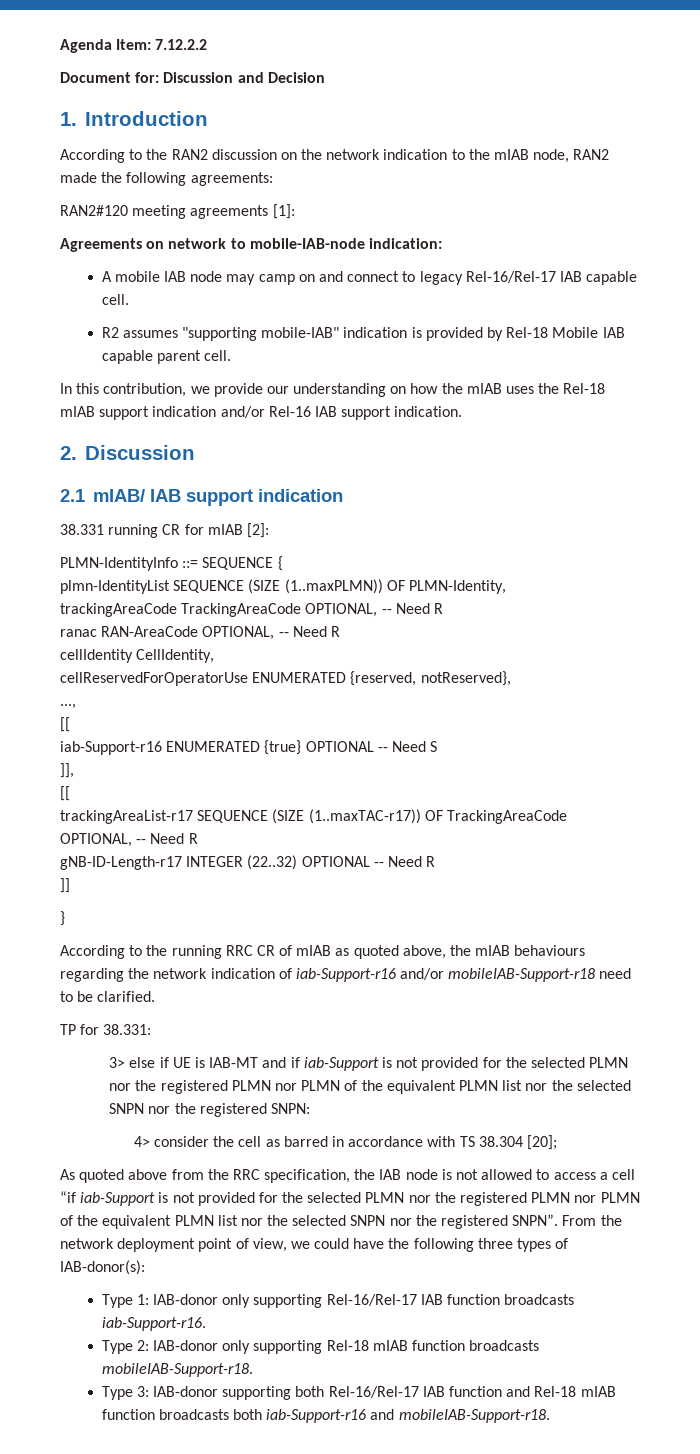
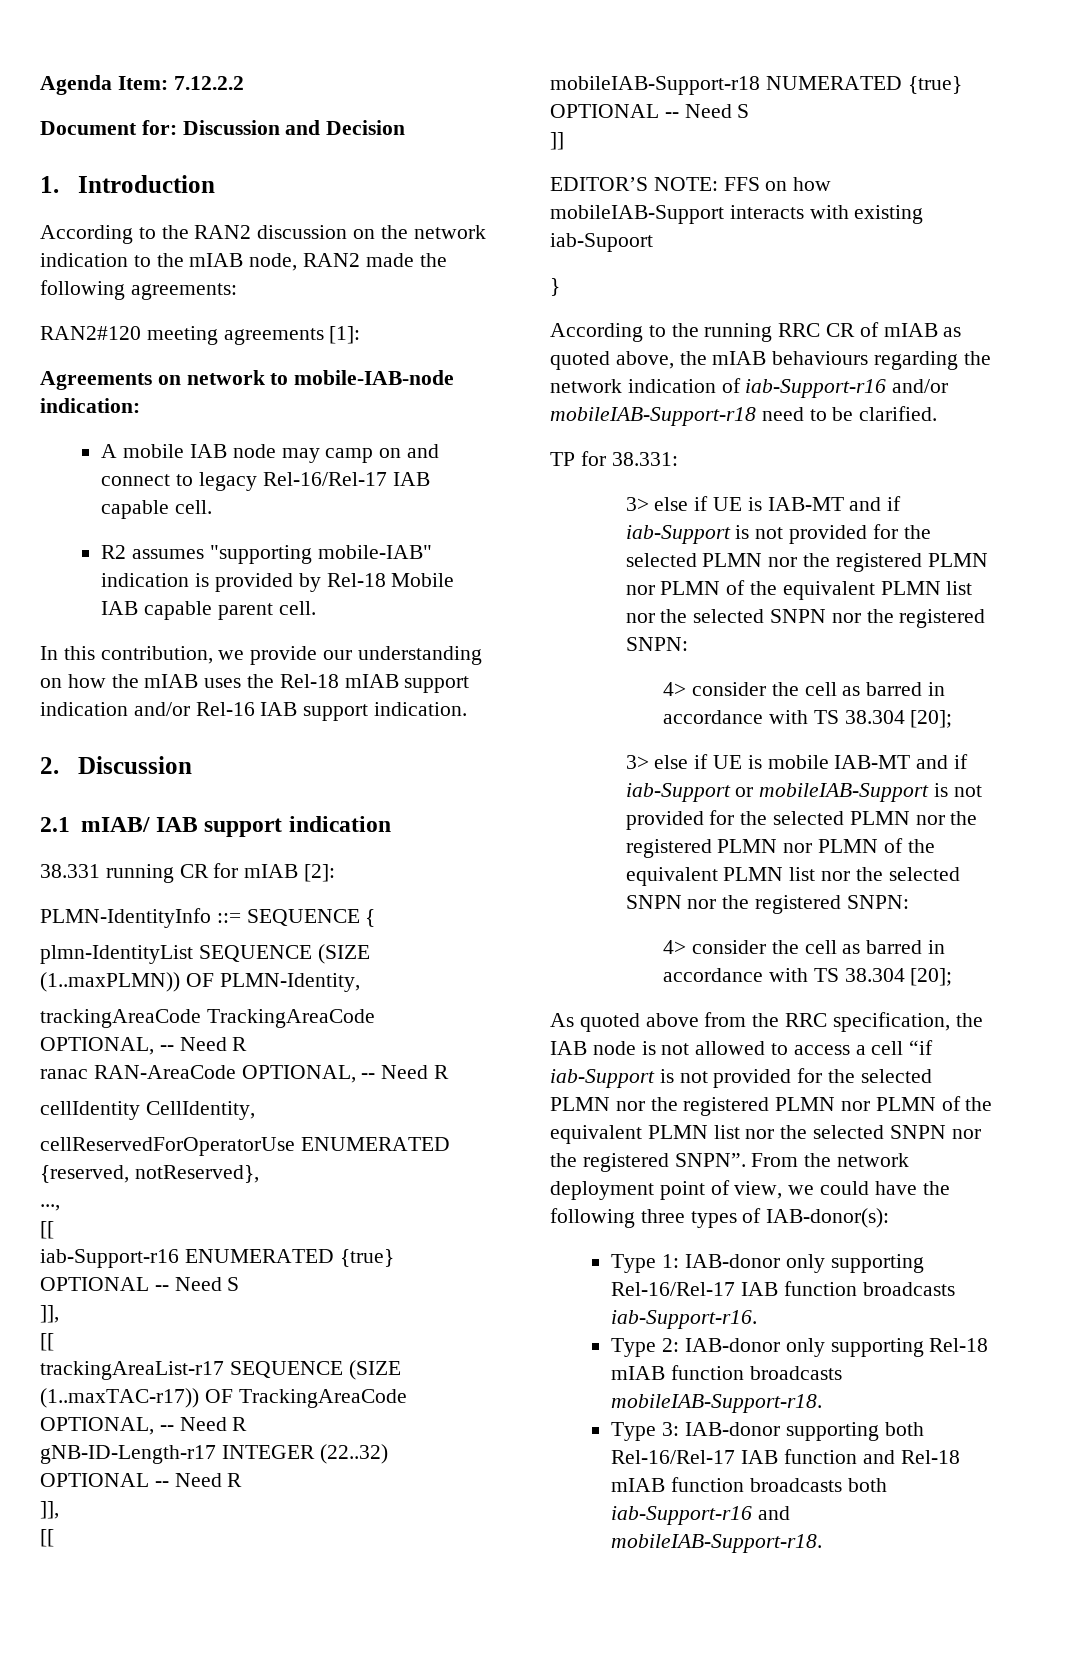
[60,878,70,893] ]] -> [40,1501,59,1519] [40,1529,54,1547] [550,76,962,95] [550,104,750,118] [550,132,564,150] [550,177,832,191] [550,205,924,224] [550,233,653,252] ]], // [[ // mobileIAB-Support-r18 NUMERATED {true} OPTIONAL -- Need S // ]] // EDITOR’S NOTE: FFS on how mobileIAB-Support interacts with existing iab-Supoort
(557, 1142) none -> [625,754,968,769] [625,783,982,802] [625,810,978,830] [625,838,935,858] [625,867,960,886] [625,895,909,914] [663,940,946,954] [663,968,953,986] // 3> else if UE is mobile IAB-MT and if iab-Support or mobileIAB-Support is not provided for the selected PLMN nor the registered PLMN nor PLMN of the equivalent PLMN list nor the selected SNPN nor the registered SNPN: // 4> consider the cell as barred in accordance with TS 38.304 [20];

